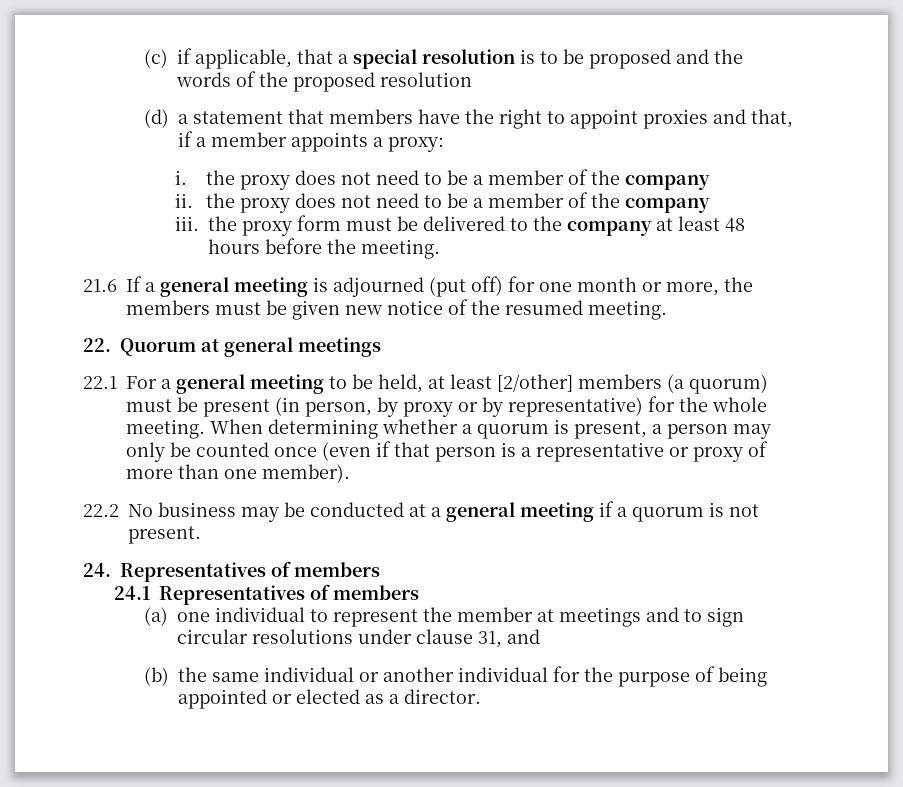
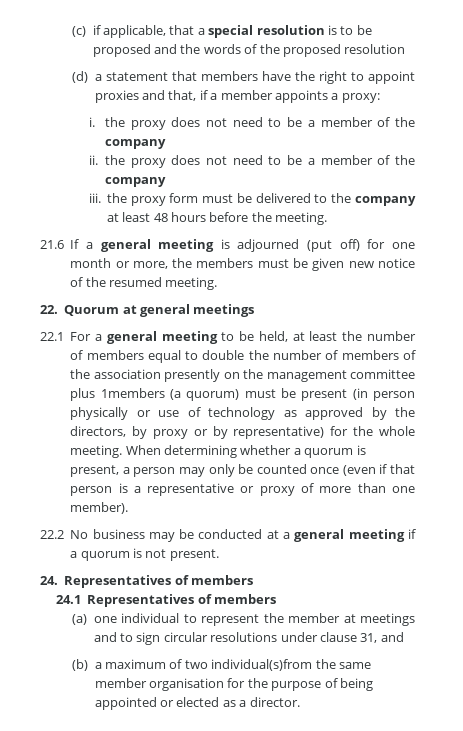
[497,374,662,392] [2/other] members -> [342,331,416,341] [70,350,416,363] [70,369,416,382] [70,388,165,401] the number of members equal to double the number of members of the association presently on the management committee plus 1members
[305,402,372,417] person, -> [373,391,415,401] [70,407,415,420] [70,426,127,437] person physically or use of technology as approved by the directors,
[178,667,549,682] the same individual or another individual -> [94,659,371,671] [94,678,225,691] a maximum of two individual(s)from the same member organisation

